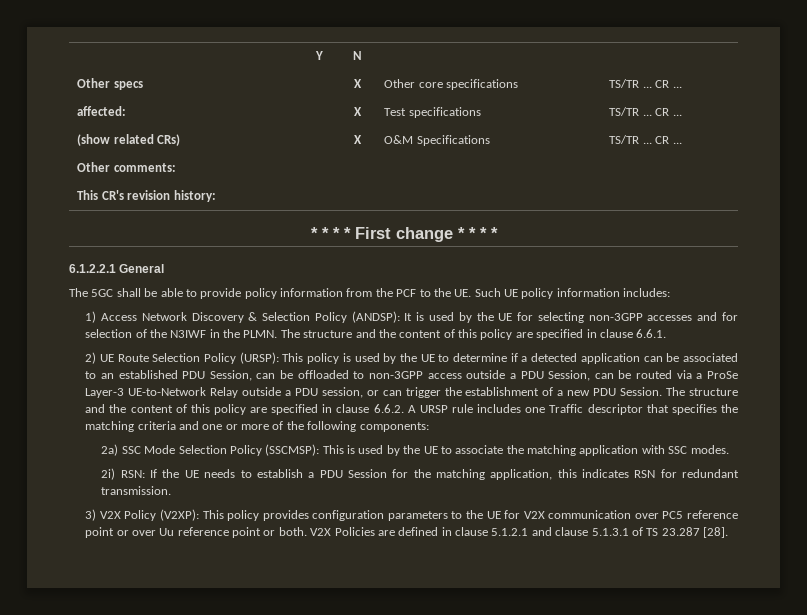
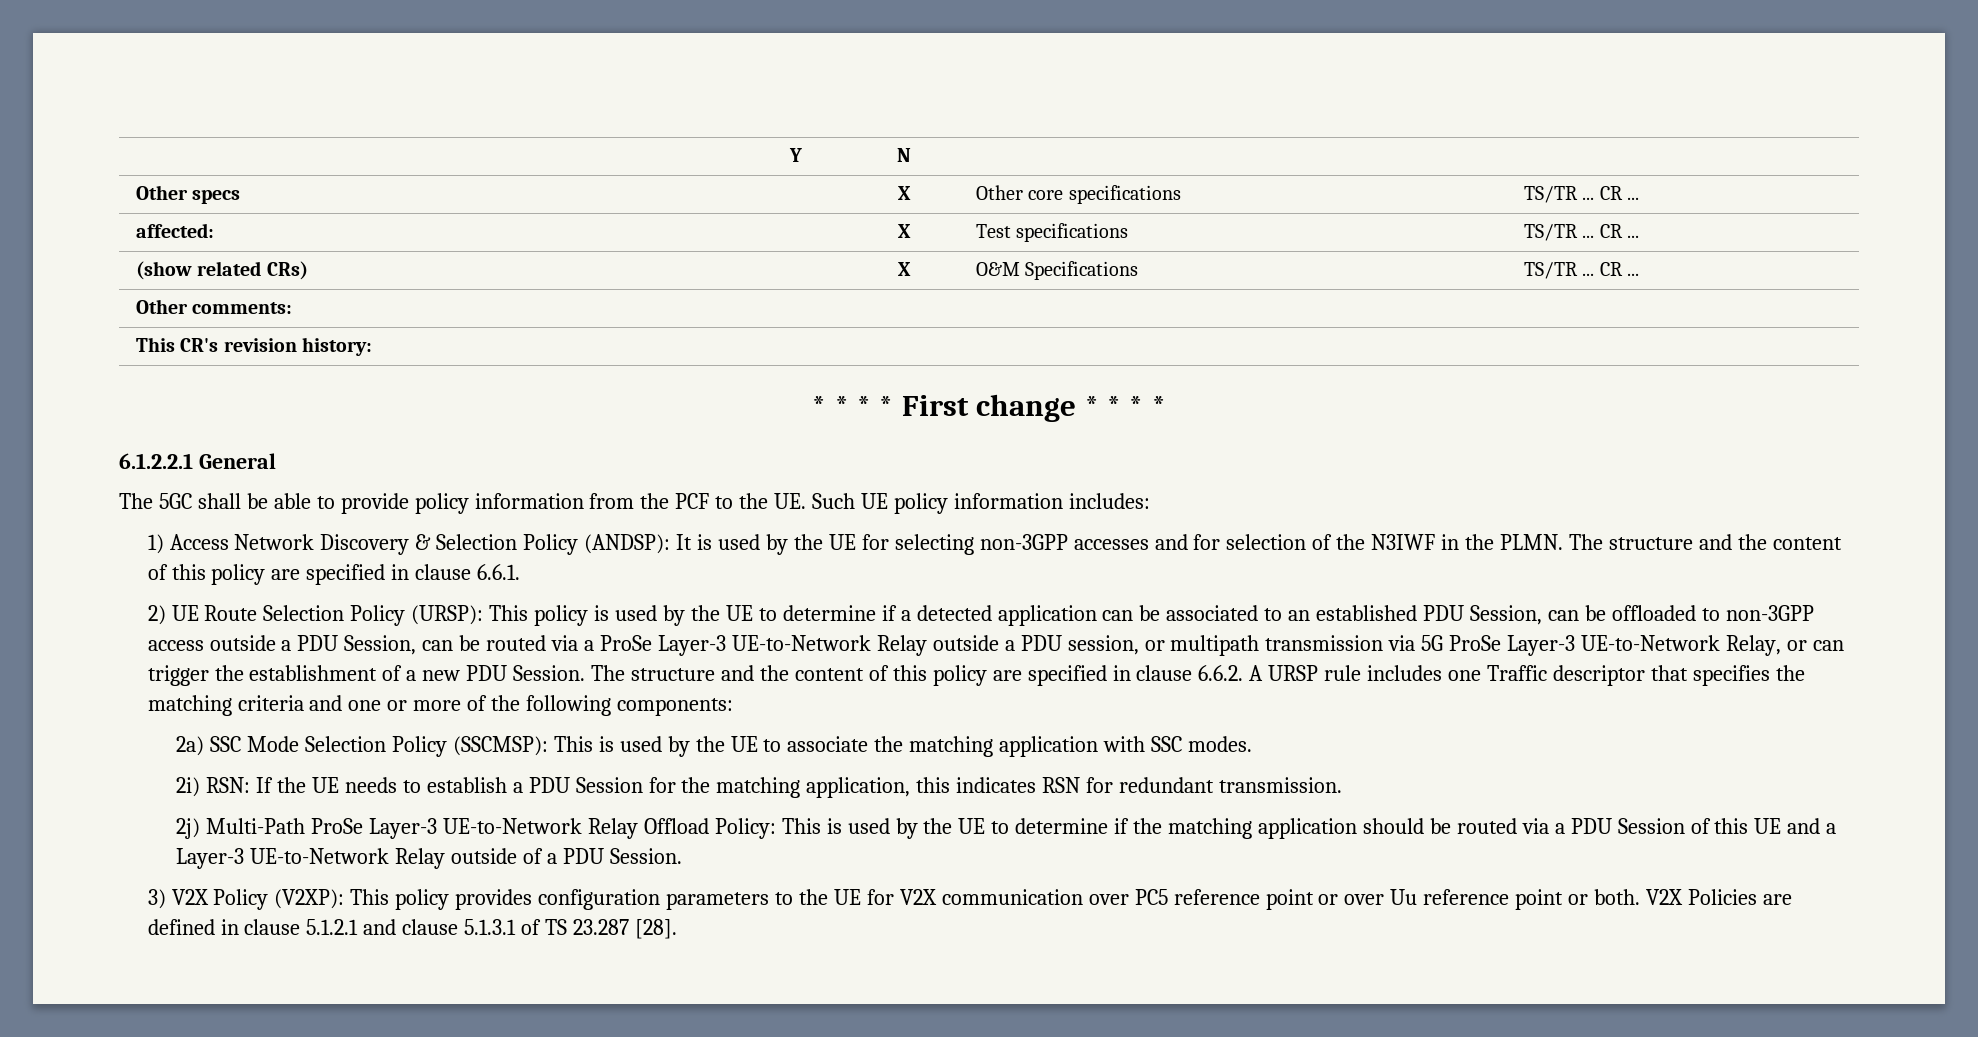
(379, 393) none -> [1170,635,1807,656] multipath transmission via 5G ProSe Layer-3 UE-to-Network Relay, or
(172, 490) none -> [176,818,1837,839] [176,848,682,869] // 2j) Multi-Path ProSe Layer-3 UE-to-Network Relay Offload Policy: This is used by the UE to determine if the matching application should be routed via a PDU Session of this UE and a Layer-3 UE-to-Network Relay outside of a PDU Session.

